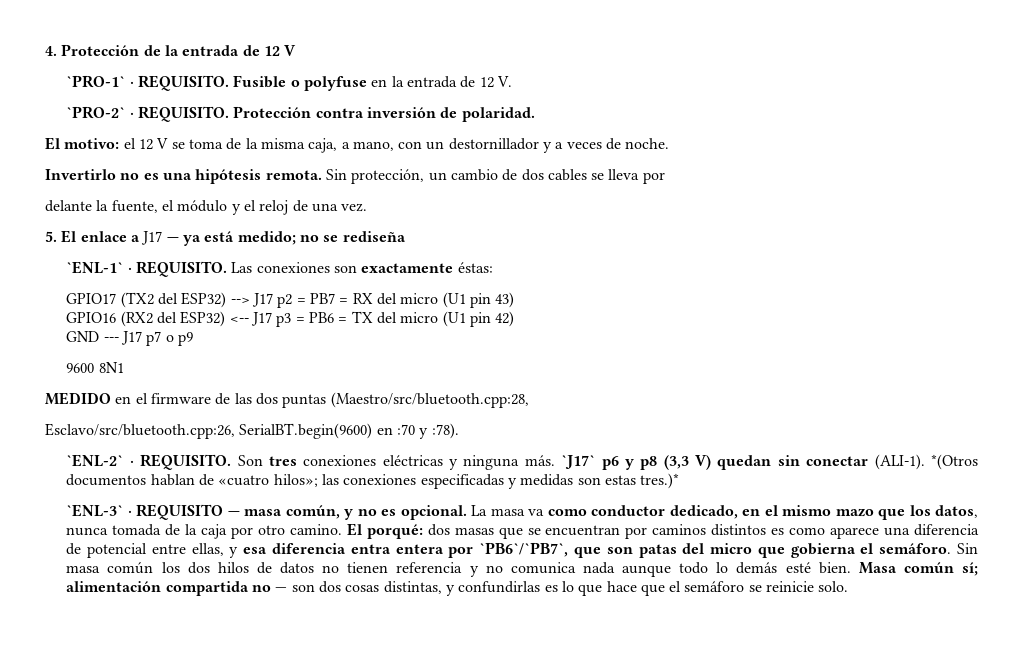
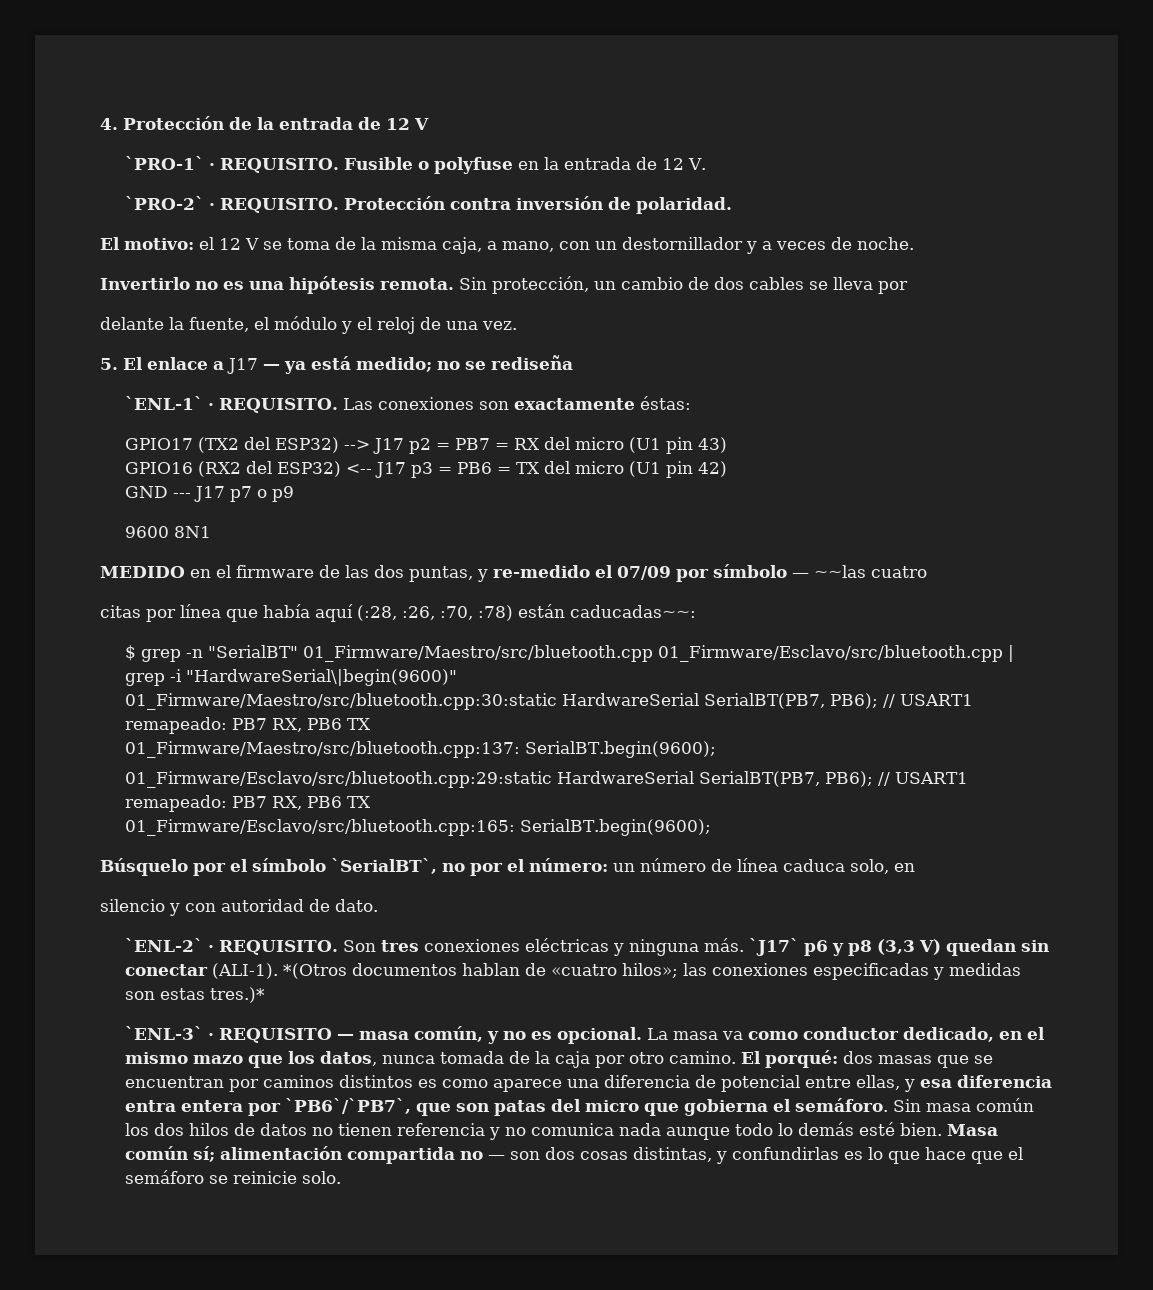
[282,392,529,408] [45,423,459,439] puntas (Maestro/src/bluetooth.cpp:28, // Esclavo/src/bluetooth.cpp:26, SerialBT.begin(9600) en :70 y :78). -> [409,564,927,582] [100,604,696,622] [125,645,1015,662] [125,669,458,686] [125,693,974,710] [125,717,372,734] [125,741,717,758] [125,771,969,788] [125,795,372,812] [125,819,712,836] [100,858,915,876] [100,899,378,916] puntas, y re-medido el 07/09 por símbolo — ~~las cuatro // citas por línea que había aquí (:28, :26, :70, :78) están caducadas~~: // $ grep -n "SerialBT" 01_Firmware/Maestro/src/bluetooth.cpp 01_Firmware/Esclavo/src/bluetooth.cpp | grep -i "HardwareSerial\|begin(9600)" // 01_Firmware/Maestro/src/bluetooth.cpp:30:static HardwareSerial SerialBT(PB7, PB6); // USART1 remapeado: PB7 RX, PB6 TX // 01_Firmware/Maestro/src/bluetooth.cpp:137: SerialBT.begin(9600); // 01_Firmware/Esclavo/src/bluetooth.cpp:29:static HardwareSerial SerialBT(PB7, PB6); // USART1 remapeado: PB7 RX, PB6 TX // 01_Firmware/Esclavo/src/bluetooth.cpp:165: SerialBT.begin(9600); // Búsquelo por el símbolo `SerialBT`, no por el número: un número de línea caduca solo, en // silencio y con autoridad de dato.

